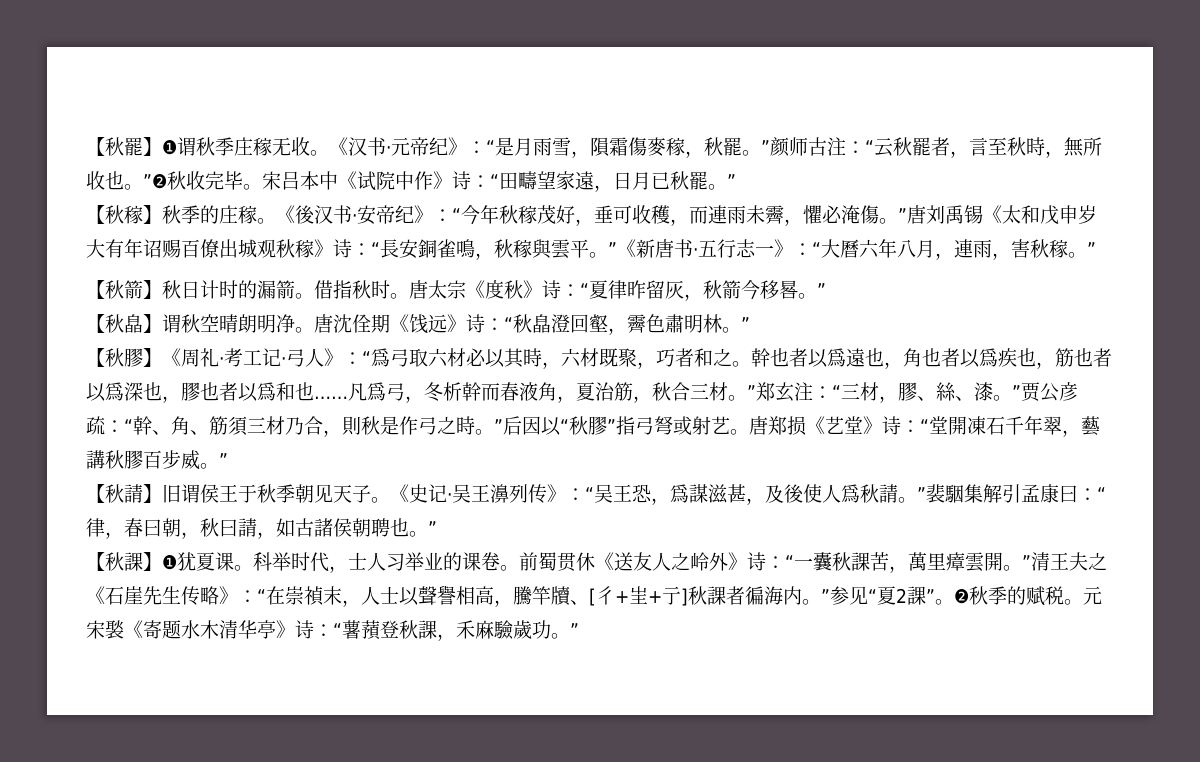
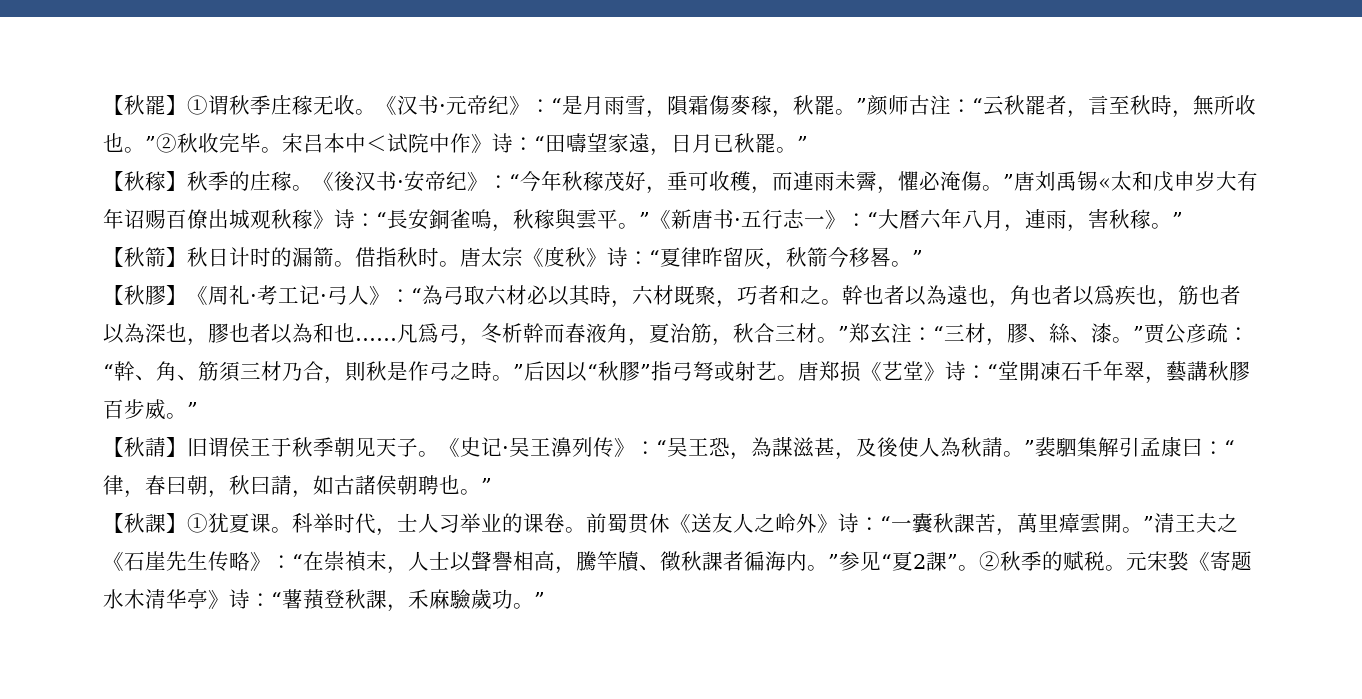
[162,139,177,155] ❶ -> [187,95,208,115] ①
[143,173,167,189] ”❷ -> [145,133,177,153] ”②
[338,171,357,189] 《 -> [366,135,387,151] ＜
[518,171,537,190] 疇 -> [566,133,587,153] 嚋
[983,205,1002,223] 《 -> [1098,178,1111,189] «
[456,239,475,258] 鳴 -> [471,209,492,229] 嗚
[86,314,750,335] // 【秋皛】谓秋空晴朗明净。唐沈佺期《饯远》诗：“秋皛澄回壑，霽色肅明林。” -> (923, 257) none
[371,348,390,367] 爲 -> [422,285,443,305] 為
[827,348,846,367] 爲 -> [926,285,947,305] 為
[105,382,124,401] 爲 -> [124,323,145,343] 為
[257,382,276,401] 爲 -> [292,323,313,343] 為
[670,484,689,503] 爲 -> [751,437,772,457] 為
[841,484,860,503] 爲 -> [940,437,961,457] 為
[944,484,964,503] 駰 -> [1055,437,1077,457] 駟
[162,554,177,570] ❶ -> [187,513,208,533] ①
[589,586,688,606] [彳+㞷+亍] -> [660,551,681,571] 徵
[954,588,969,604] ❷ -> [979,551,1000,571] ②

